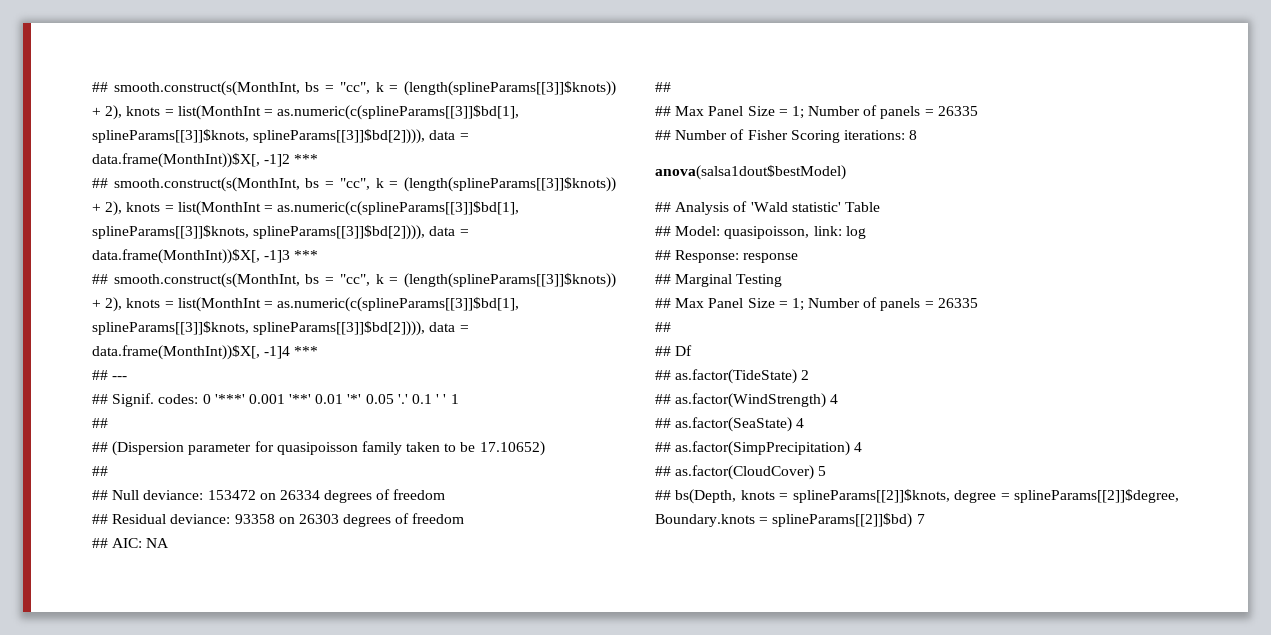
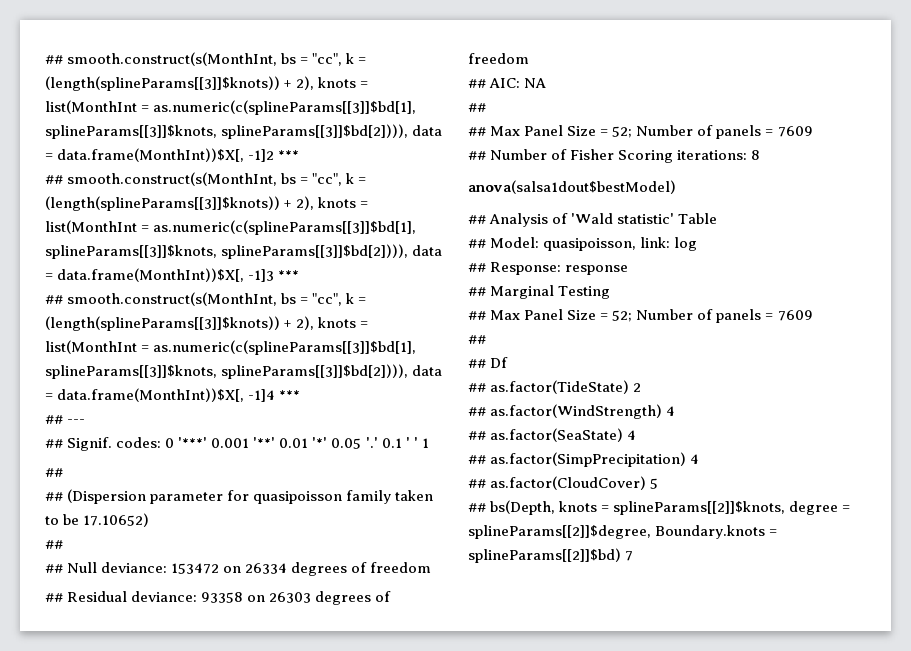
[791,105,978,119] 1; Number of panels = 26335 -> [612,125,813,139] 52; Number of panels = 7609
[791,297,978,311] 1; Number of panels = 26335 -> [612,309,813,323] 52; Number of panels = 7609

